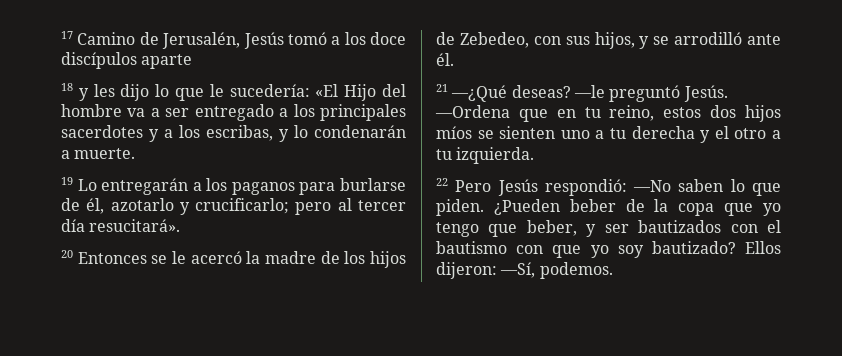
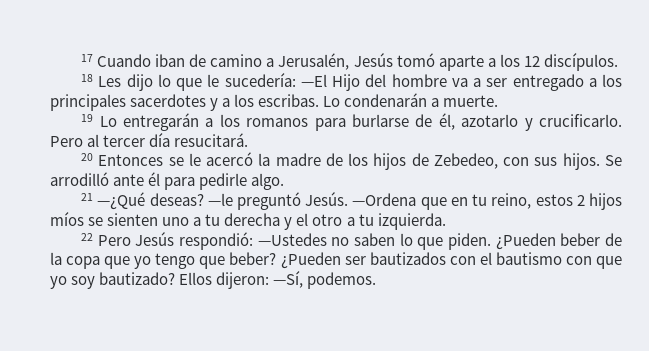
[77,32,159,45] Camino de -> [97,54,275,67] Cuando iban de camino a
[331,32,406,45] [61,52,193,69] a los doce discípulos aparte -> [438,53,618,71] aparte a los 12 discípulos.
[78,84,115,101] y les -> [98,76,122,87] Les
[315,84,339,97] «El -> [300,74,327,87] —El
[206,125,308,142] escribas, y lo -> [258,94,341,107] escribas. Lo
[231,182,295,195] paganos -> [246,118,309,127] romanos
[195,198,332,215] crucificarlo; pero -> [538,114,622,127] [50,136,83,147] crucificarlo. Pero
[89,219,181,232] resucitará». -> [174,133,249,147] resucitará.
[594,32,781,49] [436,53,454,66] hijos, y se arrodilló ante él. -> [562,153,623,170] [50,172,285,190] hijos. Se arrodilló ante él para pedirle algo.
[710,105,737,118] dos -> [576,195,585,206] 2
[633,180,672,192] —No -> [257,233,350,246] —Ustedes no
[526,220,597,237] beber, y -> [229,252,341,269] beber? ¿Pueden

